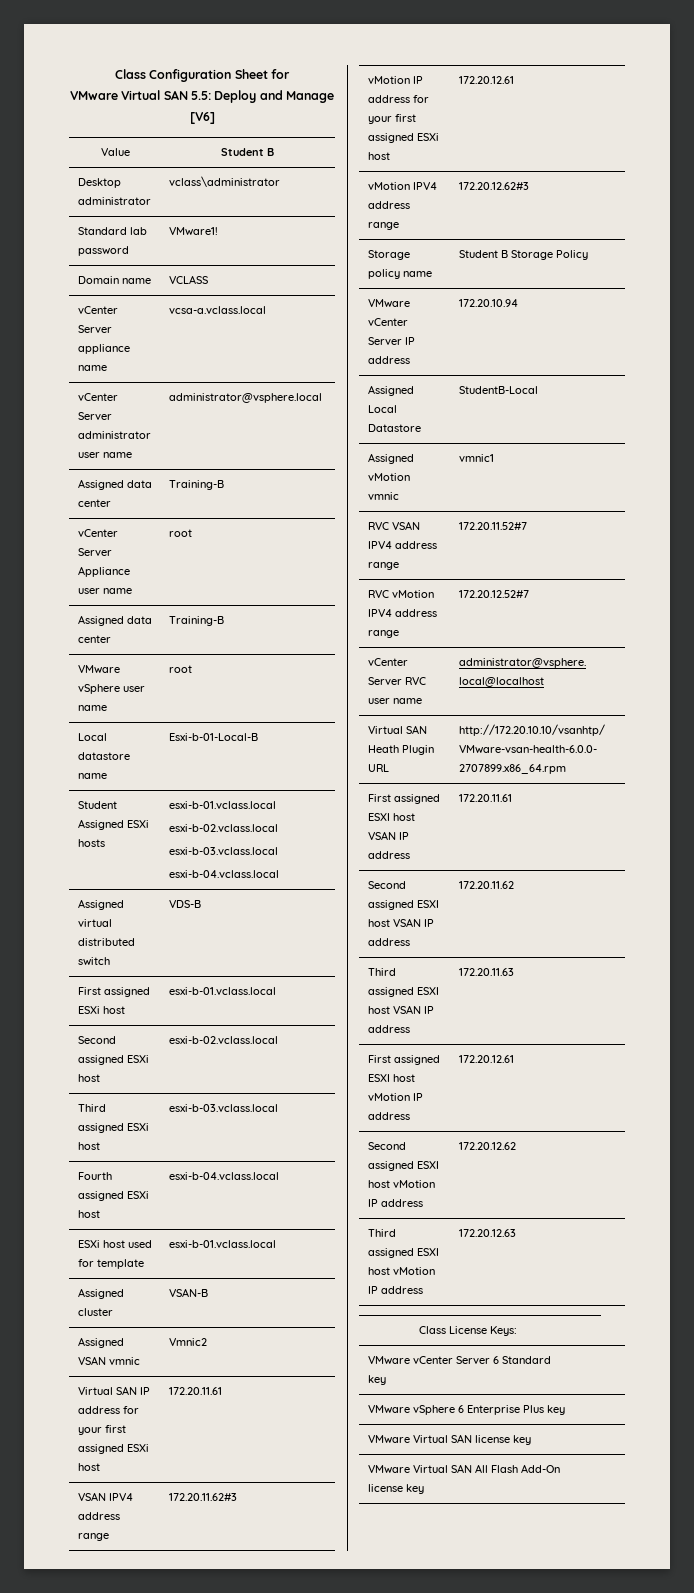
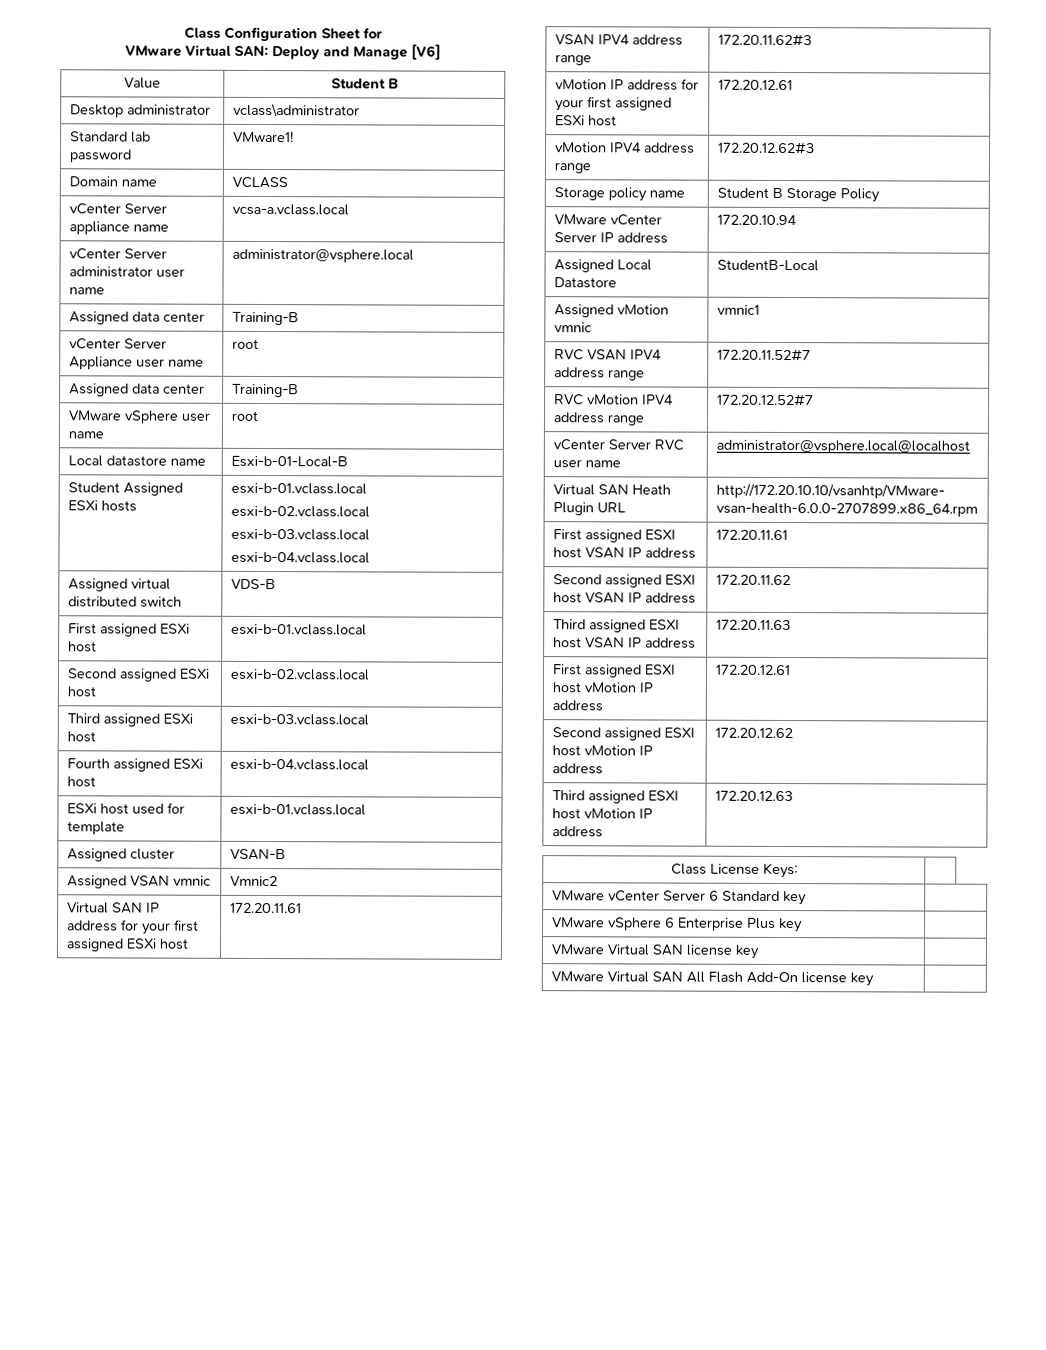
[163,90,211,100] SAN 5.5: -> [234,45,269,57] SAN:

